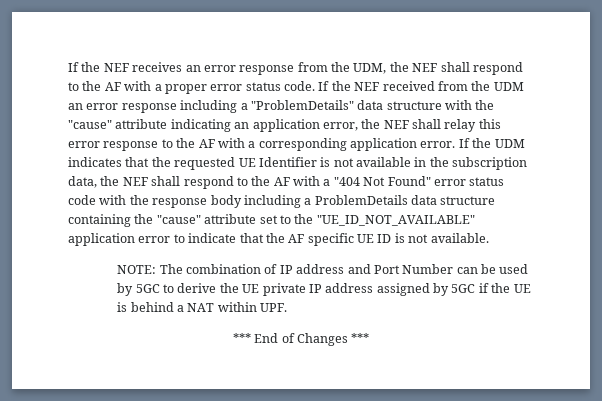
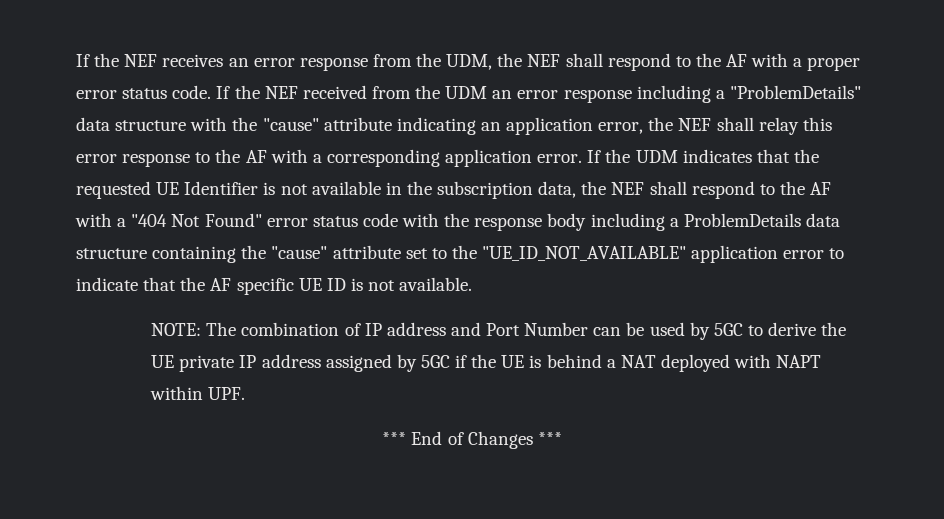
(215, 307) none -> [660,354,822,372] deployed with NAPT

